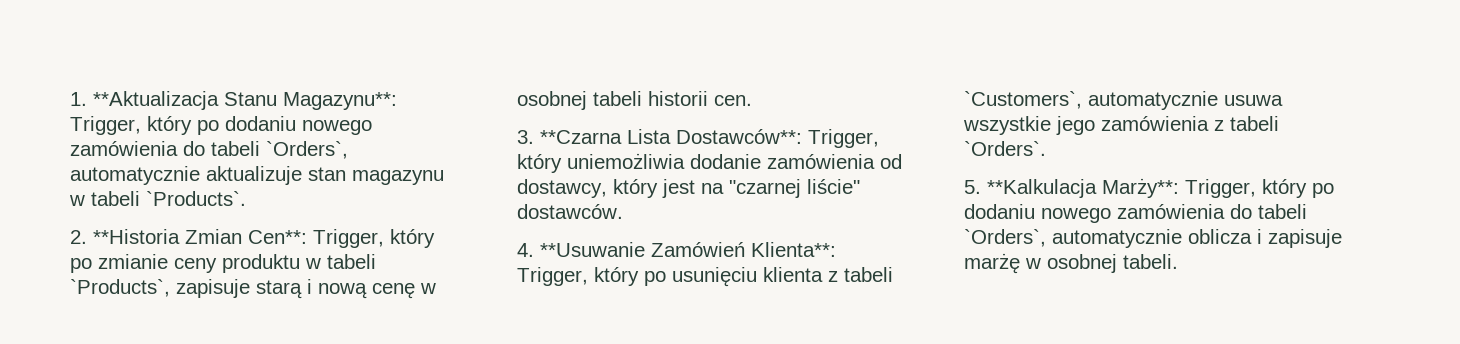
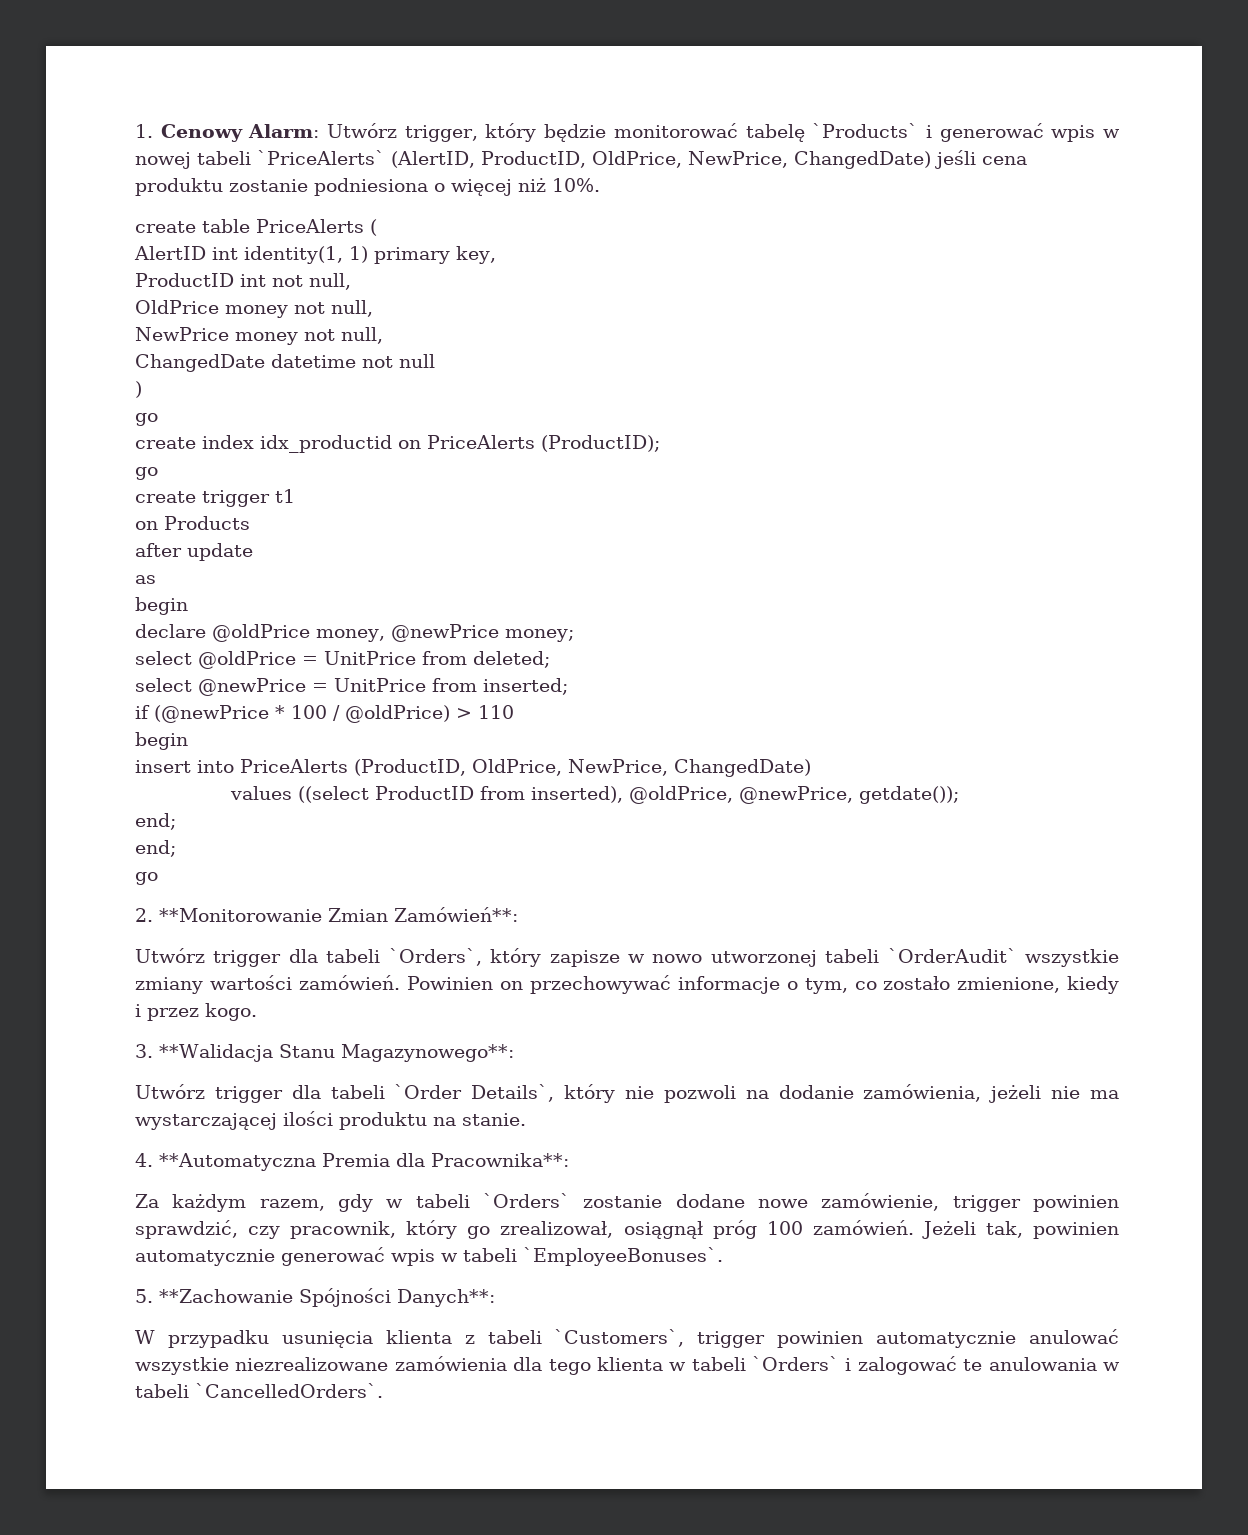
[93,91,397,110] [70,116,372,135] [70,141,348,159] [70,166,444,185] [69,191,246,206] [70,229,435,248] [70,254,376,273] [70,279,436,299] [517,91,752,110] [517,129,879,148] [517,153,902,173] [517,179,860,198] [517,204,623,219] [517,242,836,257] [517,267,893,287] [964,91,1283,110] [963,116,1279,135] [964,141,1046,156] [964,178,1334,198] [964,204,1307,223] [964,229,1342,248] [964,253,1178,274] **Aktualizacja Stanu Magazynu**: Trigger, który po dodaniu nowego zamówienia do tabeli `Orders`, automatycznie aktualizuje stan magazynu w tabeli `Products`. // 2. **Historia Zmian Cen**: Trigger, który po zmianie ceny produktu w tabeli `Products`, zapisuje starą i nową cenę w osobnej tabeli historii cen. // 3. **Czarna Lista Dostawców**: Trigger, który uniemożliwia dodanie zamówienia od dostawcy, który jest na "czarnej liście" dostawców. // 4. **Usuwanie Zamówień Klienta**: Trigger, który po usunięciu klienta z tabeli `Customers`, automatycznie usuwa wszystkie jego zamówienia z tabeli `Orders`. // 5. **Kalkulacja Marży**: Trigger, który po dodaniu nowego zamówienia do tabeli `Orders`, automatycznie oblicza i zapisuje marżę w osobnej tabeli. -> [160,123,1120,142] [135,150,1027,169] [135,178,600,196] [135,219,377,236] [134,246,496,264] [135,273,351,290] [135,300,373,318] [135,327,383,345] [135,354,435,372] [135,381,142,398] [135,413,158,426] [135,435,660,453] [135,467,158,480] [135,489,295,507] [135,516,250,530] [135,543,253,561] [135,575,156,584] [135,597,188,615] [135,624,574,642] [135,651,550,669] [135,678,568,696] [135,705,514,723] [135,732,188,750] [135,759,811,777] [229,786,959,804] [135,813,176,830] [135,840,176,857] [135,872,158,885] [135,907,518,922] [135,948,1119,967] [135,975,1119,994] [135,1003,257,1021] [135,1044,514,1062] [135,1084,1120,1103] [135,1111,526,1130] [135,1153,569,1171] [135,1193,1119,1212] [135,1220,1119,1239] [135,1247,723,1266] [135,1288,495,1307] [135,1329,1119,1348] [135,1356,1120,1375] [135,1383,383,1398] Cenowy Alarm: Utwórz trigger, który będzie monitorować tabelę `Products` i generować wpis w nowej tabeli `PriceAlerts` (AlertID, ProductID, OldPrice, NewPrice, ChangedDate) jeśli cena produktu zostanie podniesiona o więcej niż 10%. // create table PriceAlerts ( // AlertID int identity(1, 1) primary key, // ProductID int not null, // OldPrice money not null, // NewPrice money not null, // ChangedDate datetime not null // ) // go // create index idx_productid on PriceAlerts (ProductID); // go // create trigger t1 // on Products // after update // as // begin // declare @oldPrice money, @newPrice money; // select @oldPrice = UnitPrice from deleted; // select @newPrice = UnitPrice from inserted; // if (@newPrice * 100 / @oldPrice) > 110 // begin // insert into PriceAlerts (ProductID, OldPrice, NewPrice, ChangedDate) // values ((select ProductID from inserted), @oldPrice, @newPrice, getdate()); // end; // end; // go // 2. **Monitorowanie Zmian Zamówień**: // Utwórz trigger dla tabeli `Orders`, który zapisze w nowo utworzonej tabeli `OrderAudit` wszystkie zmiany wartości zamówień. Powinien on przechowywać informacje o tym, co zostało zmienione, kiedy i przez kogo. // 3. **Walidacja Stanu Magazynowego**: // Utwórz trigger dla tabeli `Order Details`, który nie pozwoli na dodanie zamówienia, jeżeli nie ma wystarczającej ilości produktu na stanie. // 4. **Automatyczna Premia dla Pracownika**: // Za każdym razem, gdy w tabeli `Orders` zostanie dodane nowe zamówienie, trigger powinien sprawdzić, czy pracownik, który go zrealizował, osiągnął próg 100 zamówień. Jeżeli tak, powinien automatycznie generować wpis w tabeli `EmployeeBonuses`. // 5. **Zachowanie Spójności Danych**: // W przypadku usunięcia klienta z tabeli `Customers`, trigger powinien automatycznie anulować wszystkie niezrealizowane zamówienia dla tego klienta w tabeli `Orders` i zalogować te anulowania w tabeli `CancelledOrders`.

